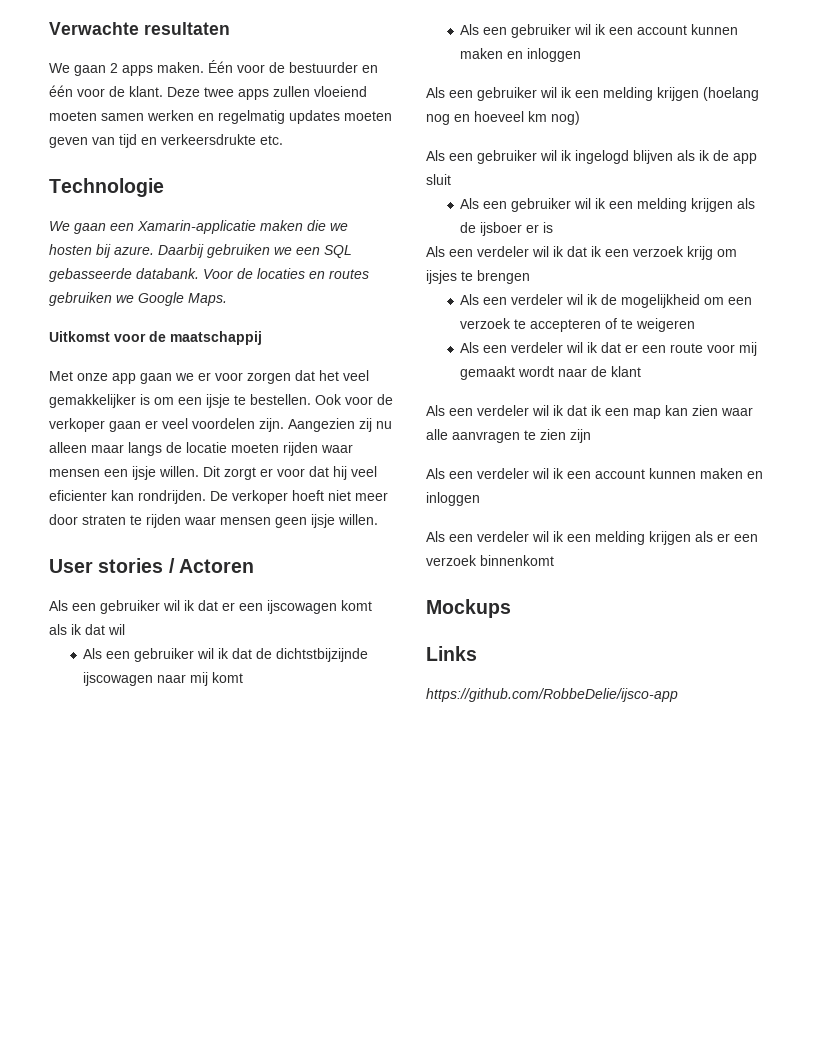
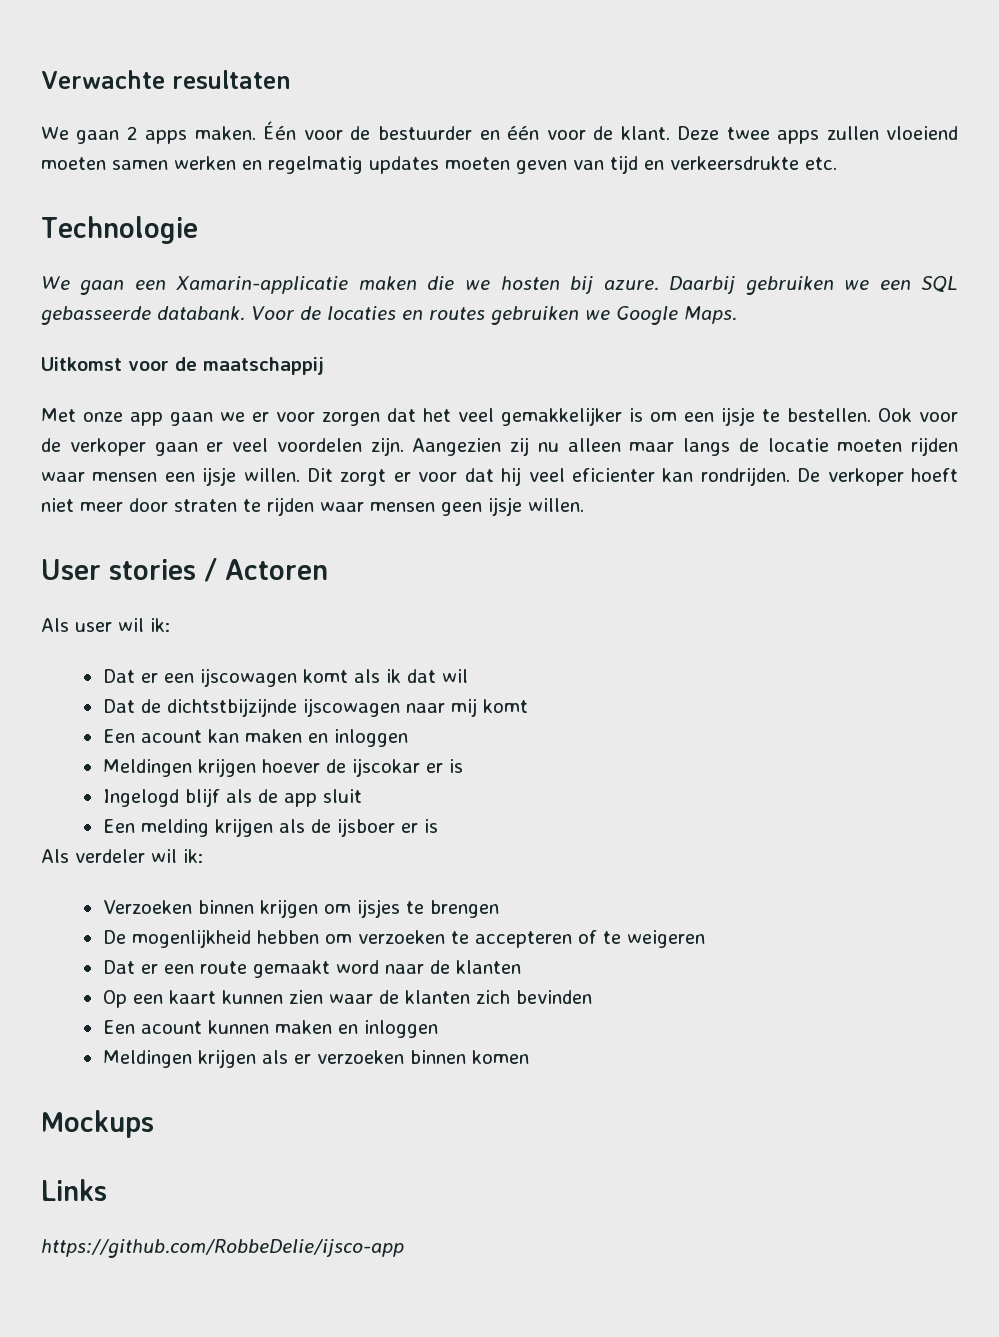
[72,600,218,614] een gebruiker wil ik dat -> [75,618,170,632] [102,669,135,683] user wil ik: // Dat
[83,648,253,662] Als een gebruiker wil ik dat -> [102,699,135,713] Dat
[460,24,739,38] [460,48,582,62] [426,87,759,101] [426,111,580,125] [426,150,757,164] [426,174,451,185] [460,198,634,212] Als een gebruiker wil ik een account kunnen maken en inloggen // Als een gebruiker wil ik een melding krijgen (hoelang nog en hoeveel km nog) // Als een gebruiker wil ik ingelogd blijven als ik de app sluit // Als een gebruiker wil ik een -> [102,729,408,747] [102,758,463,777] [102,788,362,807] [102,819,135,833] Een acount kan maken en inloggen // Meldingen krijgen hoever de ijscokar er is // Ingelogd blijf als de app sluit // Een
[449,246,737,260] [426,270,530,284] [460,294,753,308] [460,318,512,329] een verdeler wil ik dat ik een verzoek krijg om ijsjes te brengen // Als een verdeler wil ik de mogelijkheid om een verzoek -> [75,849,203,863] [102,899,499,918] [102,929,445,948] verdeler wil ik: // Verzoeken binnen krijgen om ijsjes te brengen // De mogenlijkheid hebben om verzoeken
[460,342,758,356] [460,366,642,380] [426,405,753,419] [426,429,591,443] [426,468,763,479] [426,492,480,506] [426,531,758,545] [426,555,554,566] Als een verdeler wil ik dat er een route voor mij gemaakt wordt naar de klant // Als een verdeler wil ik dat ik een map kan zien waar alle aanvragen te zien zijn // Als een verdeler wil ik een account kunnen maken en inloggen // Als een verdeler wil ik een melding krijgen als er een verzoek binnenkomt -> [102,960,521,978] [102,990,592,1008] [102,1020,438,1038] [102,1049,529,1068] Dat er een route gemaakt word naar de klanten // Op een kaart kunnen zien waar de klanten zich bevinden // Een acount kunnen maken en inloggen // Meldingen krijgen als er verzoeken binnen komen

